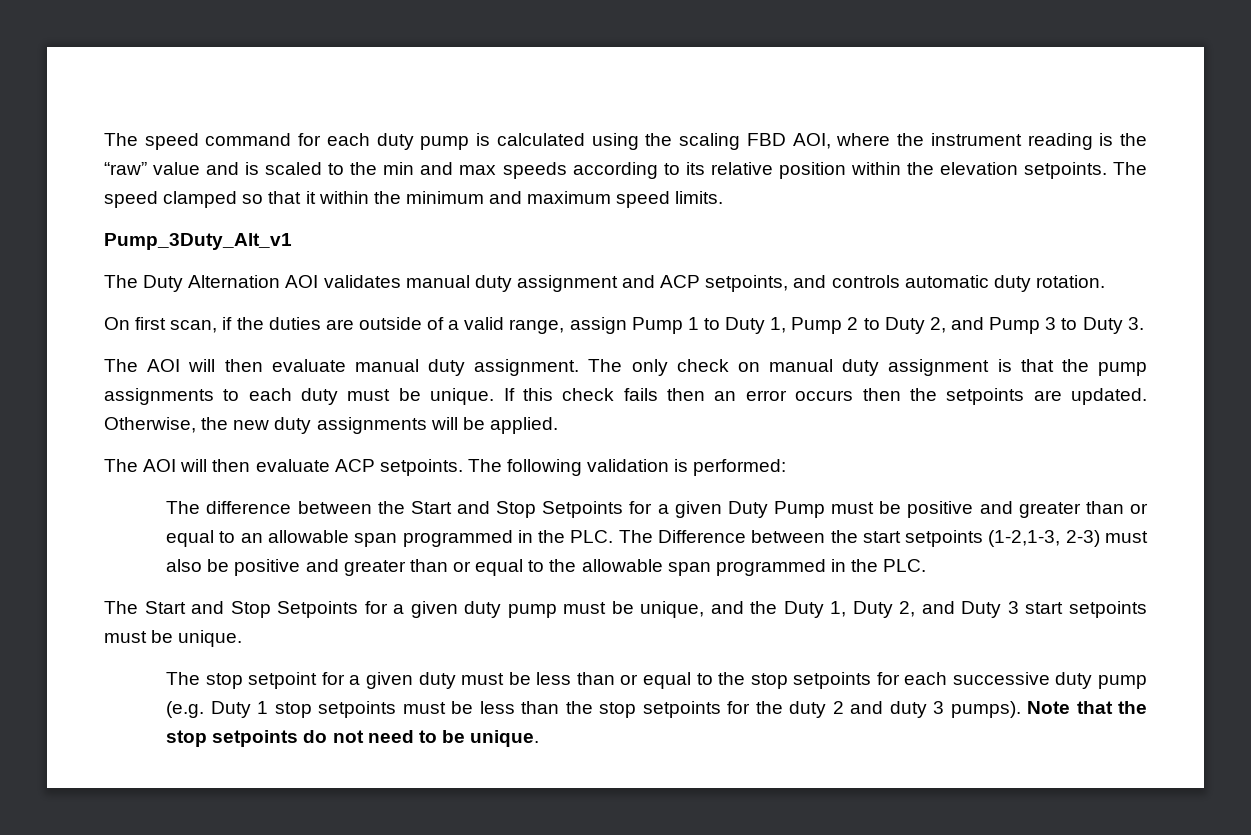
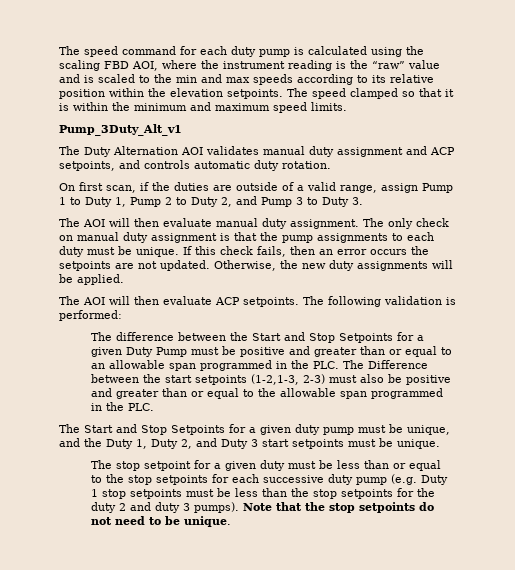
(316, 197) none -> [59,103,69,111] is
[623,388,658,401] fails -> [257,246,286,257] fails,
[862,388,901,401] then -> (407, 252) none
(1062, 395) none -> [138,261,157,269] not

